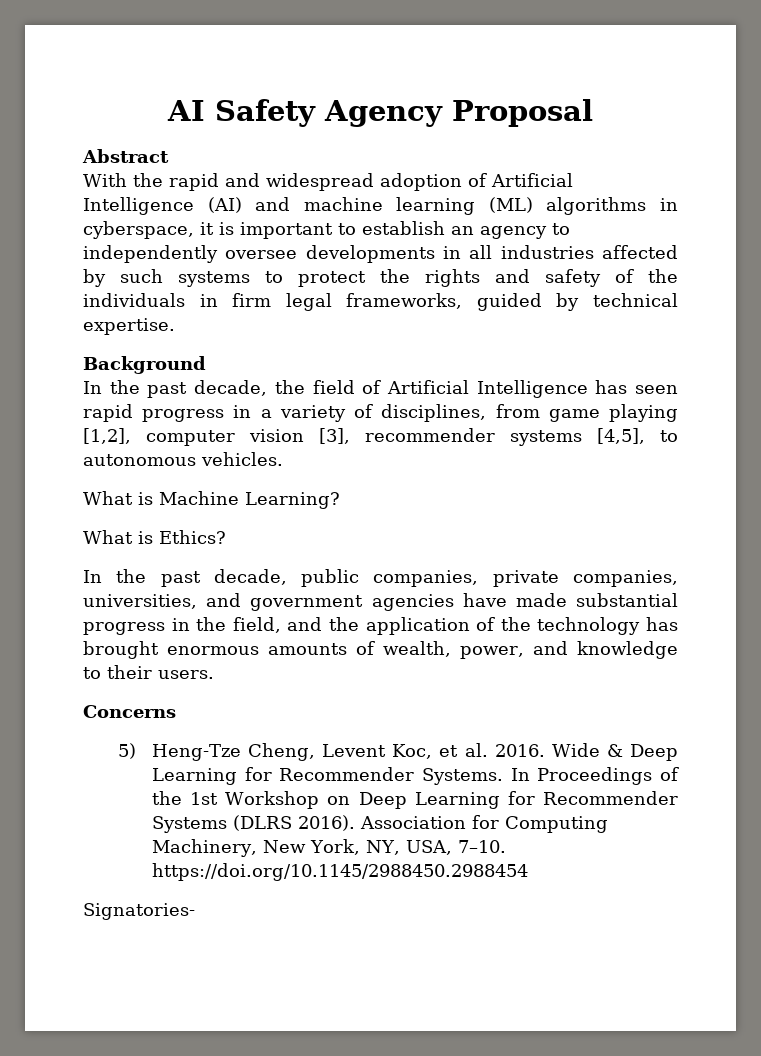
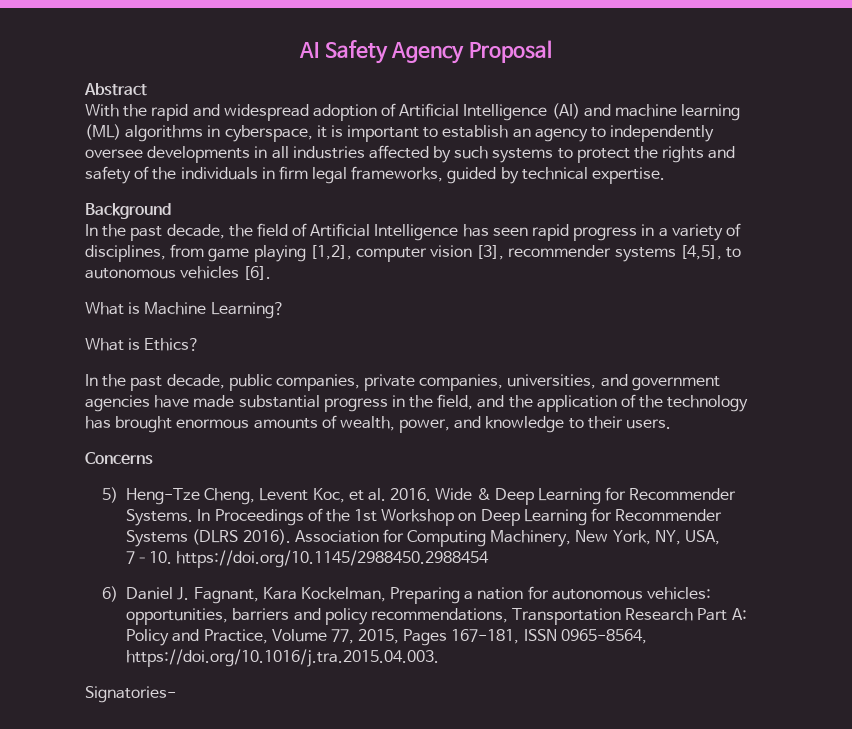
[201,452,283,466] vehicles. -> [180,266,272,280] vehicles [6].
(529, 872) none -> [102,586,711,604] [126,608,747,625] [126,629,647,646] [126,649,440,667] // 6) Daniel J. Fagnant, Kara Kockelman, Preparing a nation for autonomous vehicles: opportunities, barriers and policy recommendations, Transportation Research Part A: Policy and Practice, Volume 77, 2015, Pages 167-181, ISSN 0965-8564, https://doi.org/10.1016/j.tra.2015.04.003.

